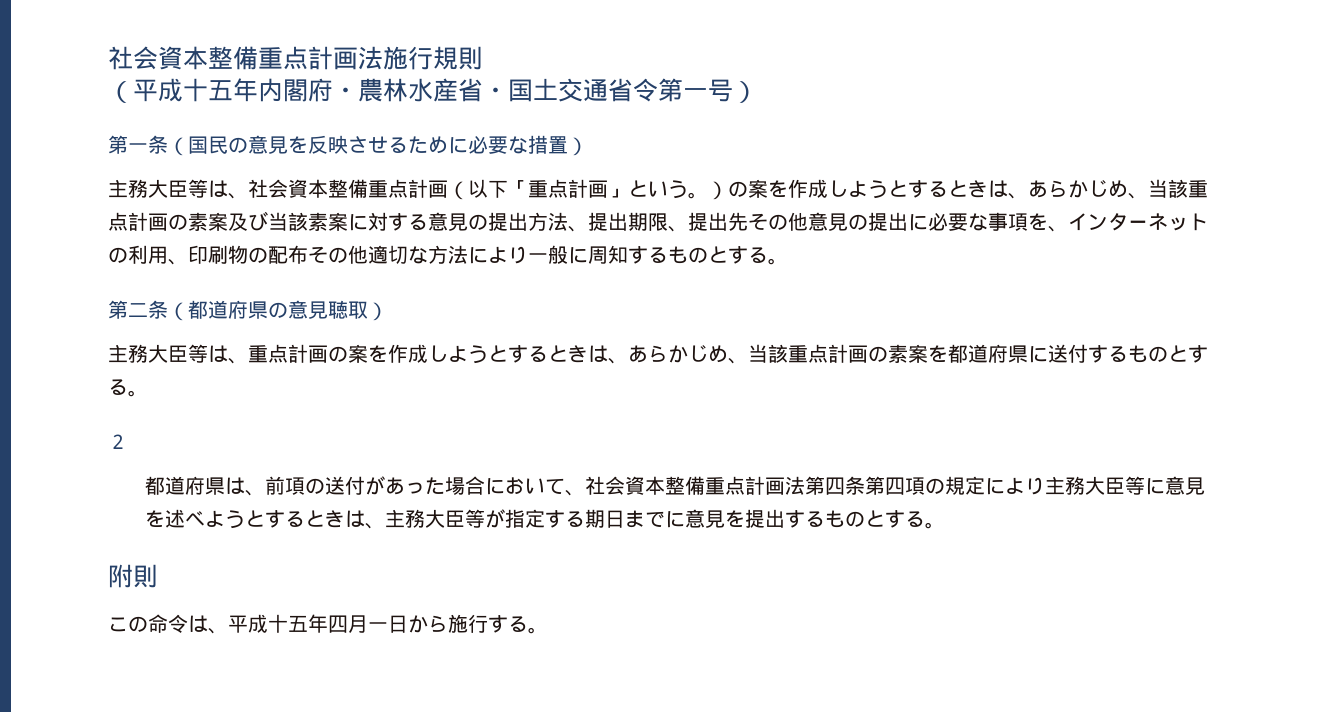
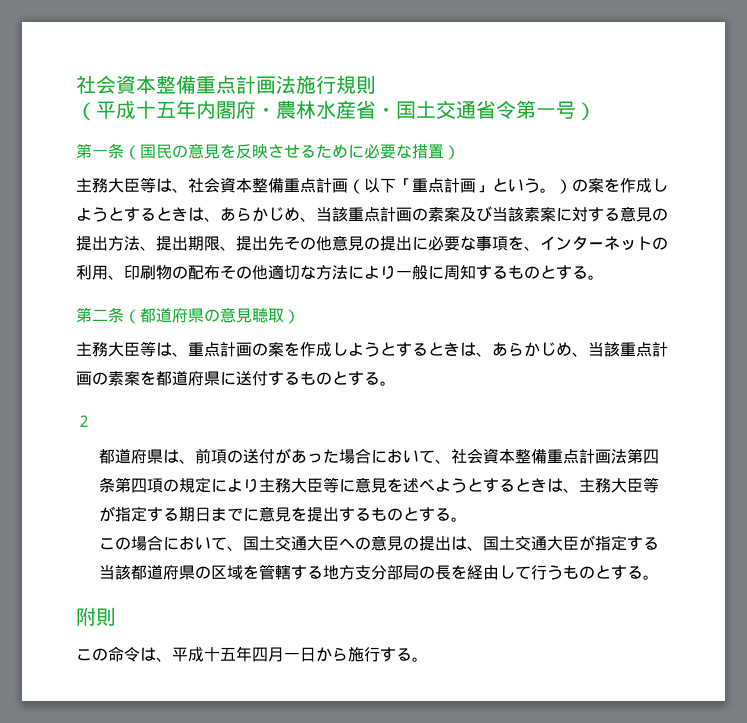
(946, 525) none -> [98,535,659,551] [98,564,659,580] // この場合において、国土交通大臣への意見の提出は、国土交通大臣が指定する当該都道府県の区域を管轄する地方支分部局の長を経由して行うものとする。

